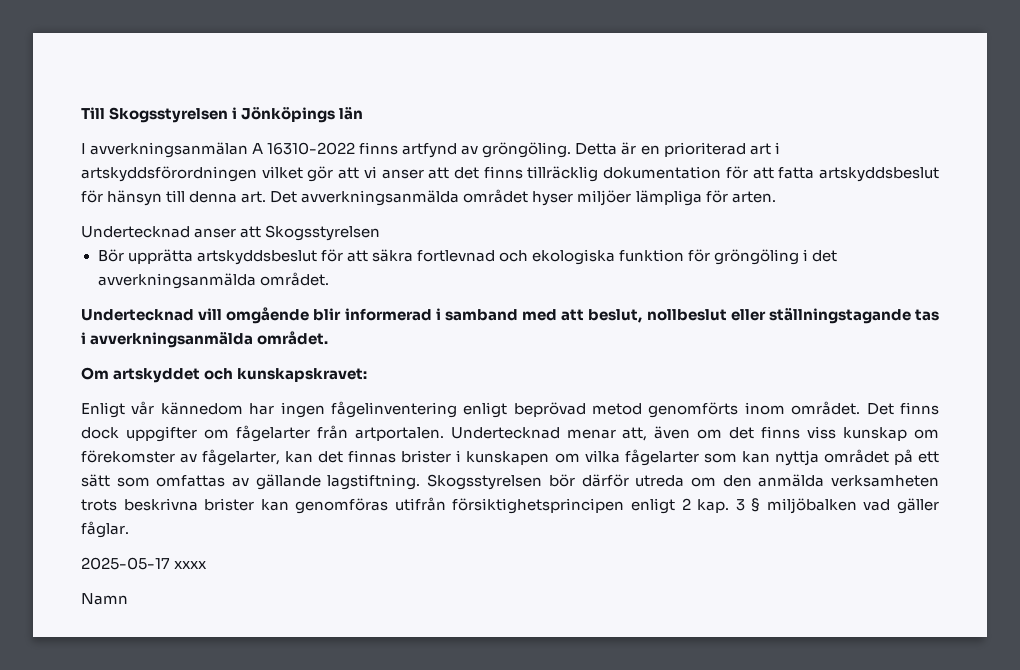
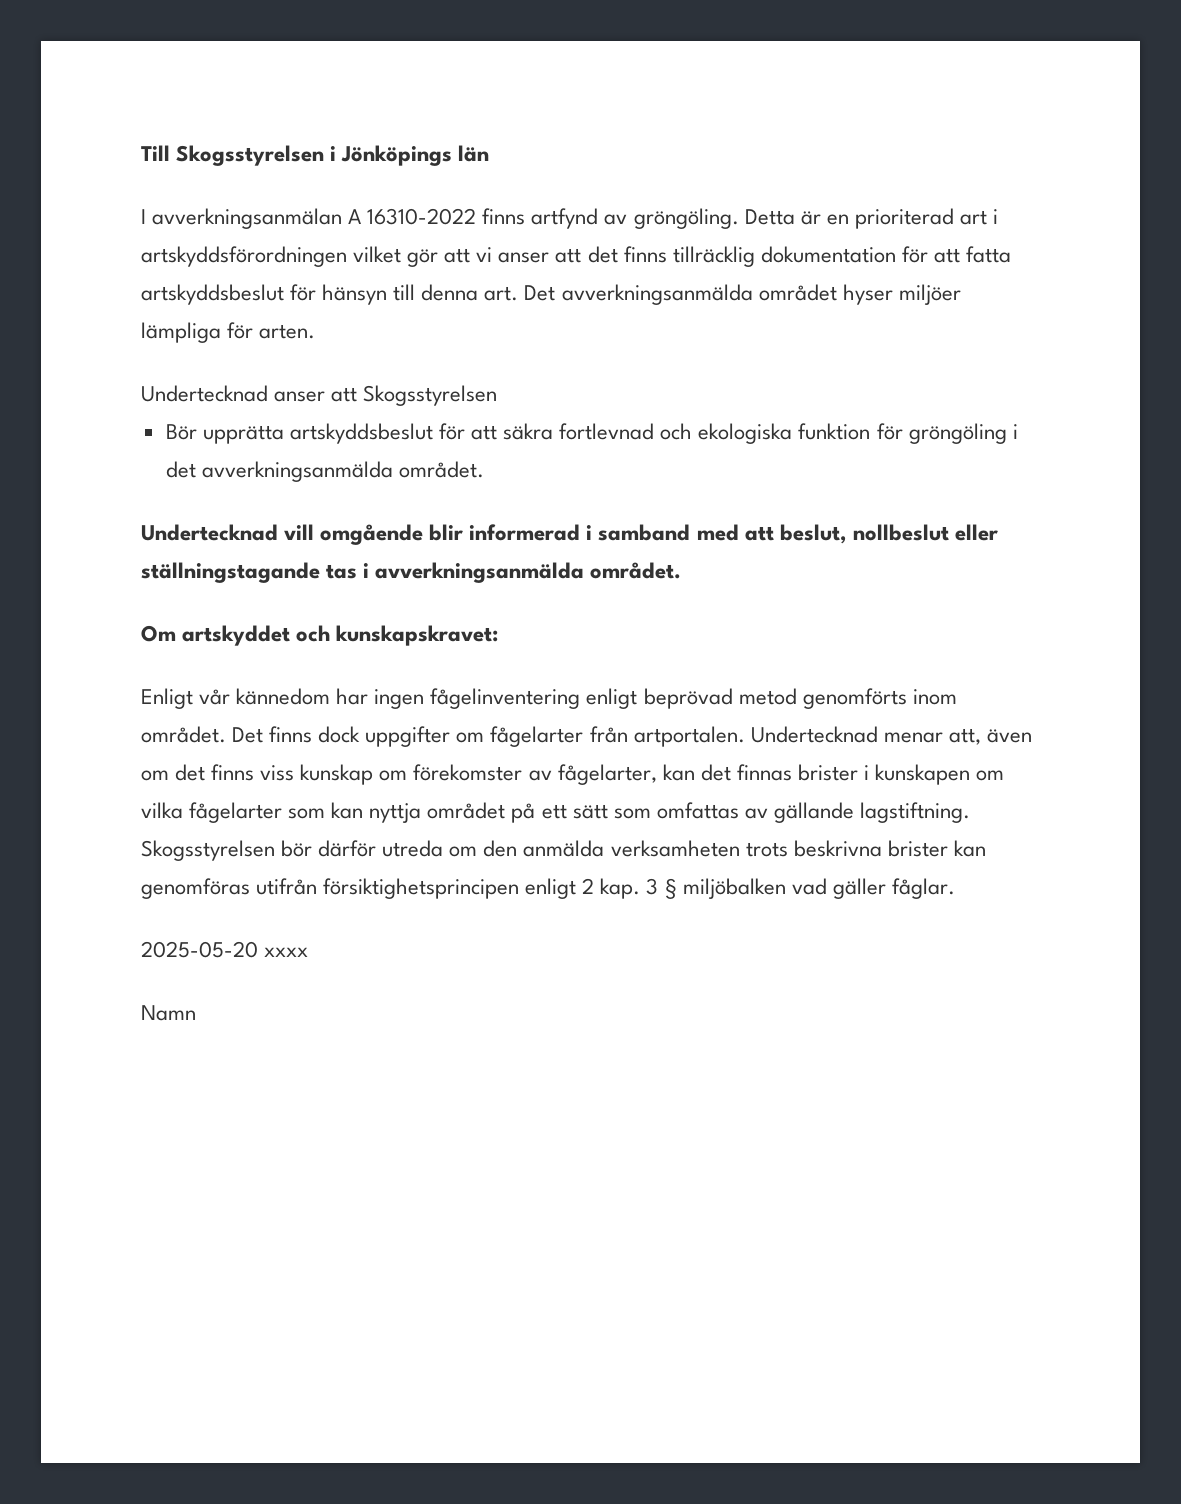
[81,557,170,570] 2025-05-17 -> [141,941,258,958] 2025-05-20

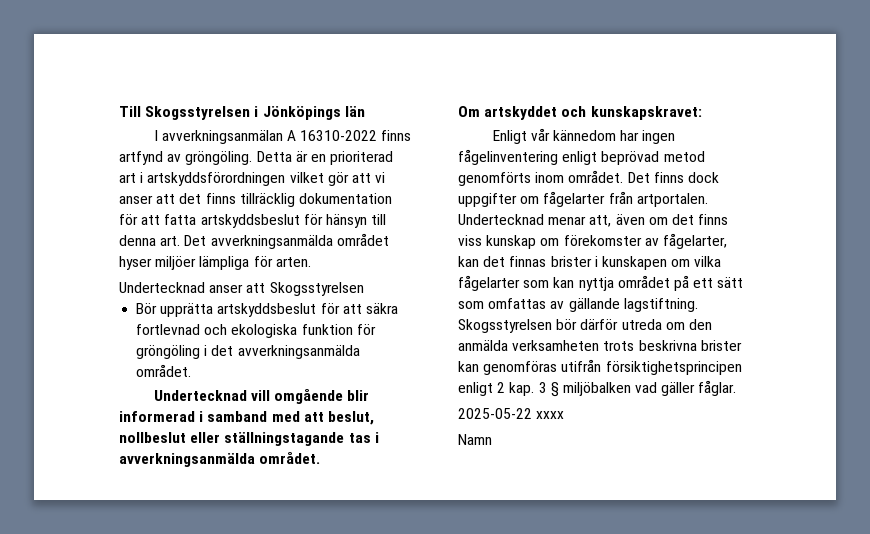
[141,941,258,958] 2025-05-20 -> [458,408,532,419] 2025-05-22

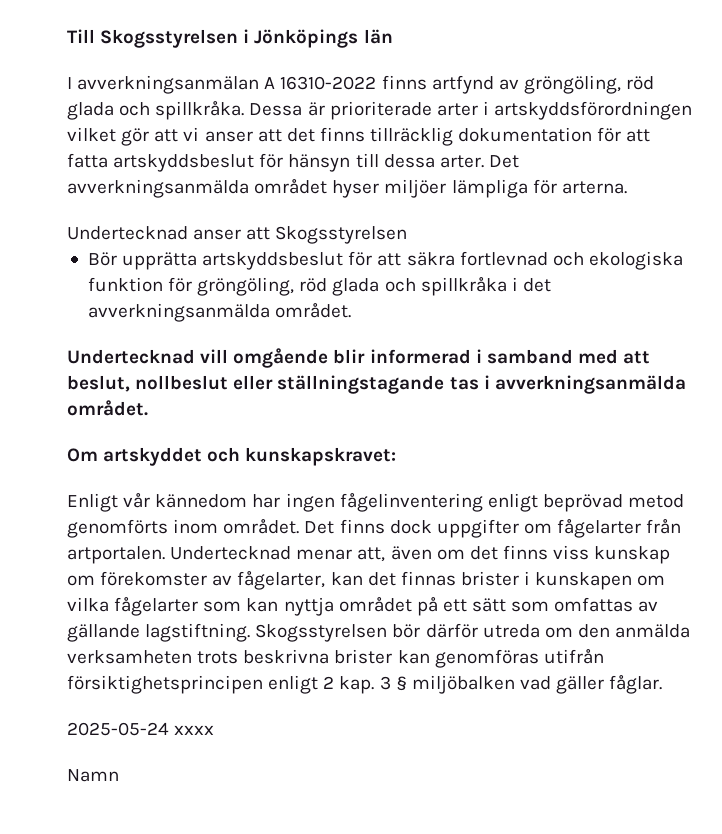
[185,151,394,165] [119,173,136,183] gröngöling. Detta är en prioriterad art -> [523,75,655,94] [67,101,478,120] gröngöling, röd glada och spillkråka. Dessa är prioriterade arter
[119,235,181,246] denna art. -> [383,154,484,168] dessa arter.
[275,257,311,267] arten. -> [561,181,627,194] arterna.
[136,345,201,359] gröngöling -> [197,277,507,296] gröngöling, röd glada och spillkråka
[458,408,532,419] 2025-05-22 -> [67,722,169,736] 2025-05-24

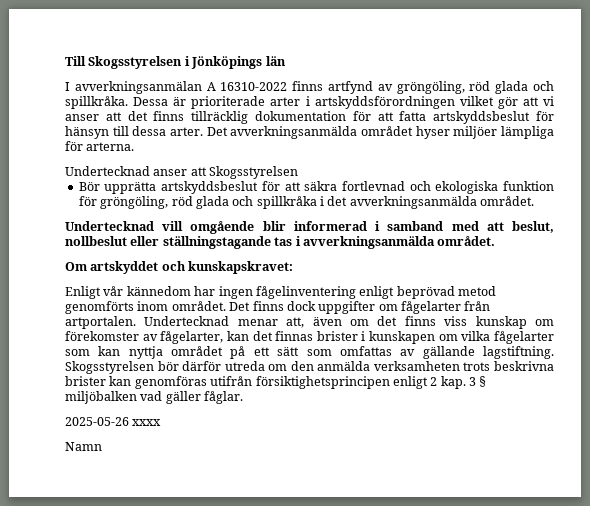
[67,722,169,736] 2025-05-24 -> [65,417,129,426] 2025-05-26

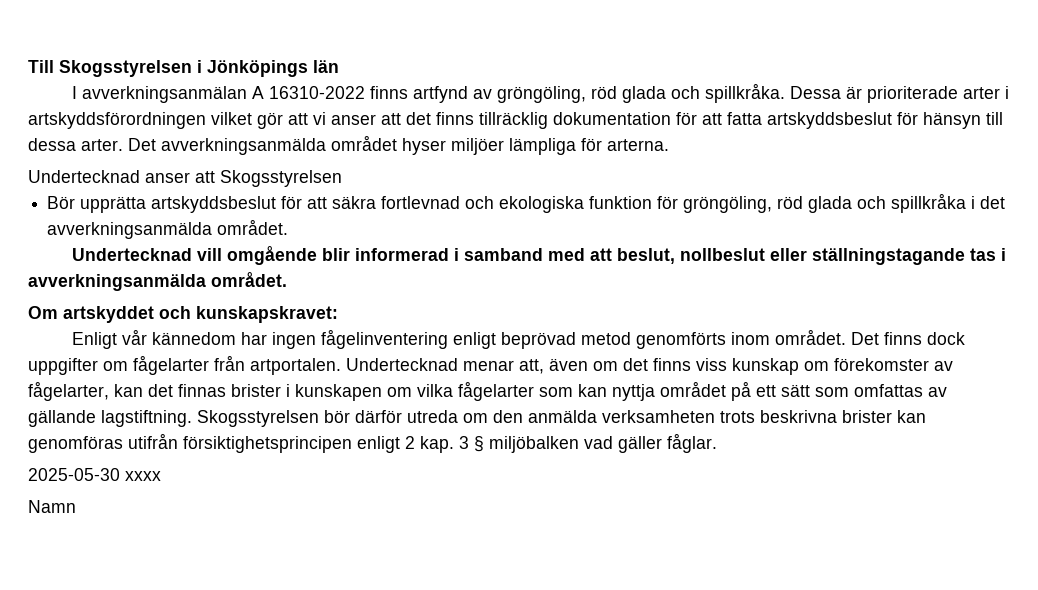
[65,417,129,426] 2025-05-26 -> [28,468,120,481] 2025-05-30

